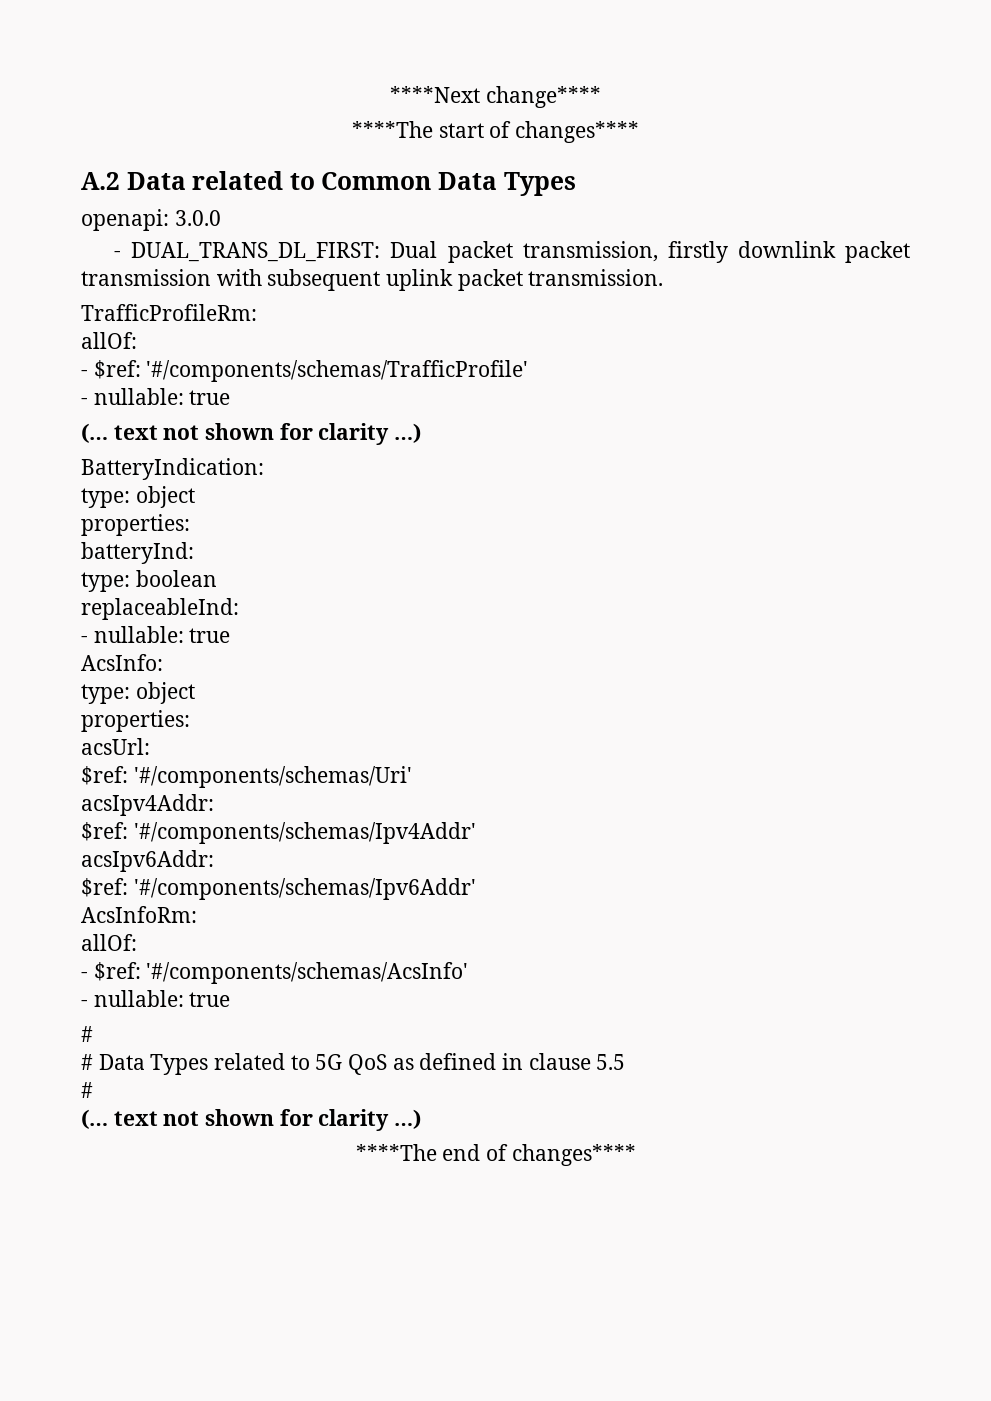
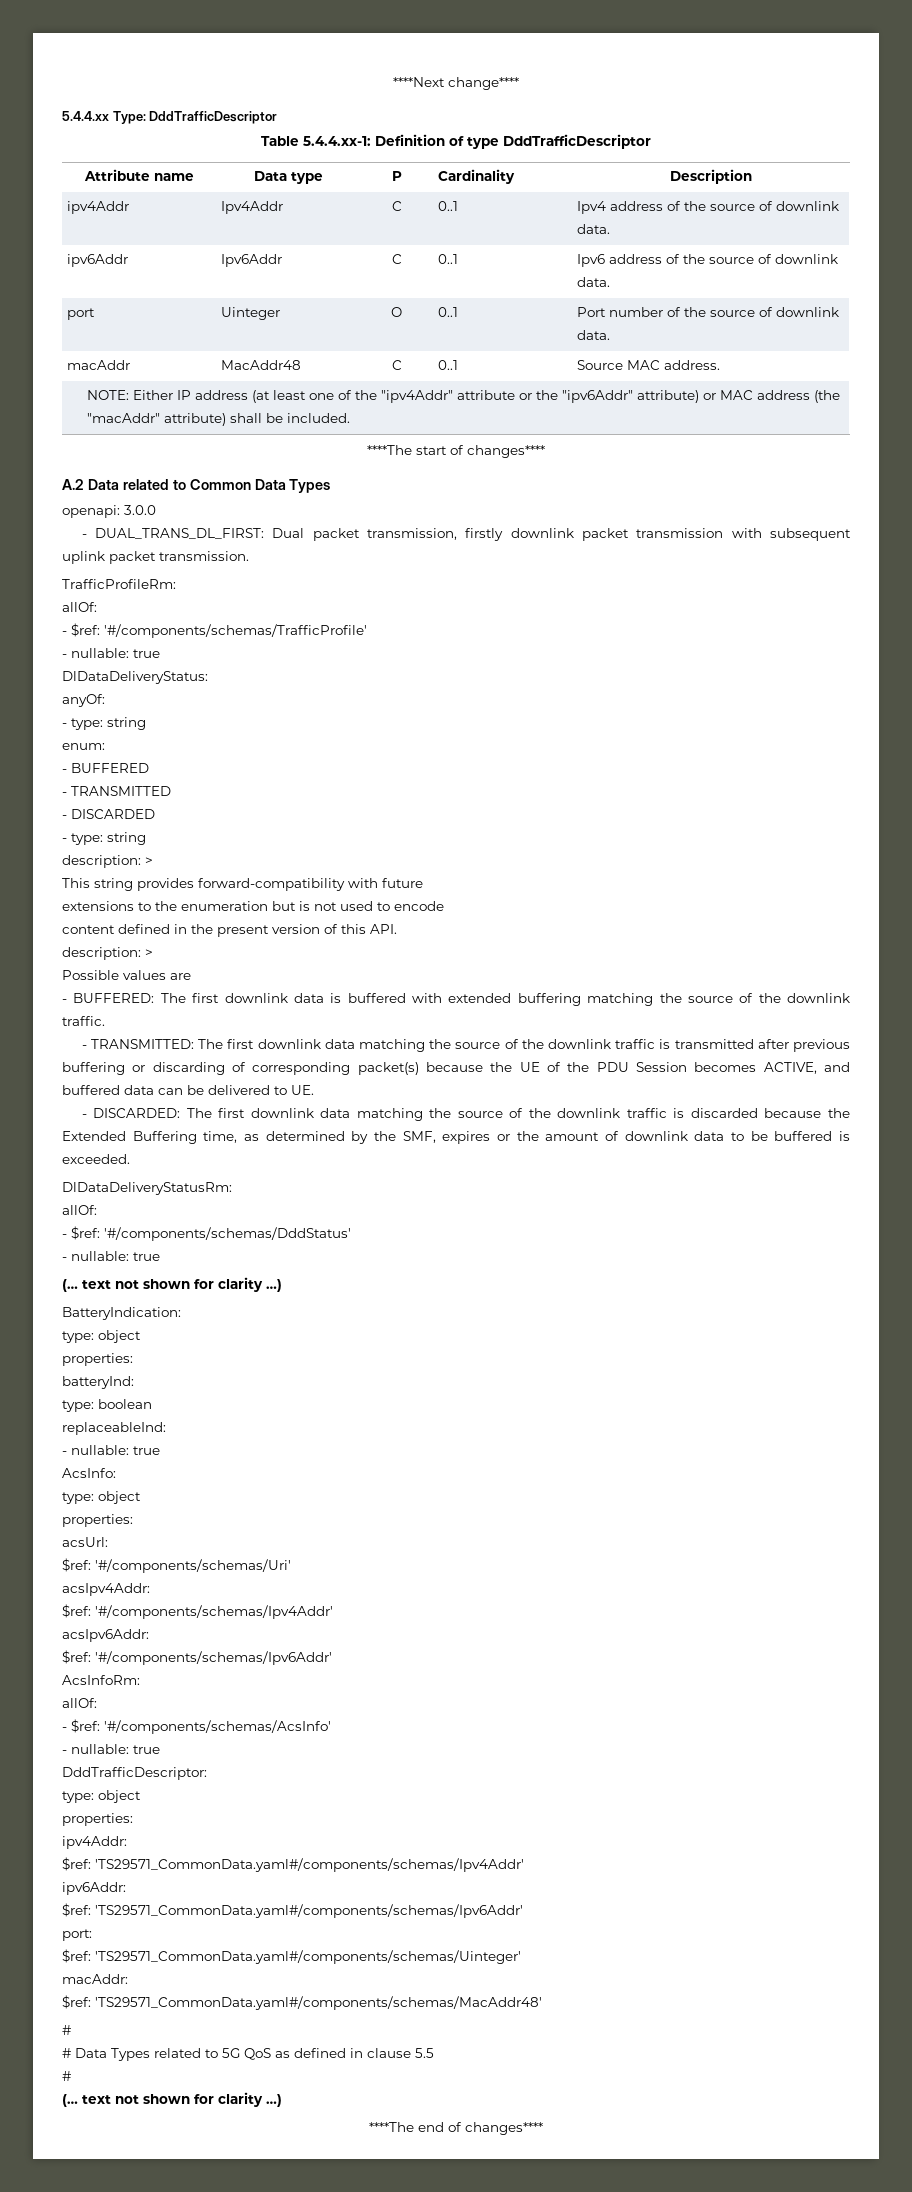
(601, 97) none -> [62,111,278,124] [261,134,651,149] [84,169,194,181] [253,171,323,184] [391,171,402,181] [438,169,516,184] [670,169,752,184] [67,201,130,214] [221,201,284,214] [391,201,402,211] [438,201,459,211] [577,201,840,214] [577,224,611,234] [67,254,129,267] [221,254,283,267] [391,254,402,264] [438,254,459,264] [577,254,839,267] [577,277,611,287] [67,308,96,320] [221,307,281,320] [391,307,402,317] [438,307,459,317] [577,307,840,317] [577,330,611,340] [67,360,131,370] [221,360,302,370] [391,360,402,370] [438,360,459,370] [577,360,721,370] [87,390,841,403] [87,413,351,426] // 5.4.4.xx Type: DddTrafficDescriptor // Table 5.4.4.xx-1: Definition of type DddTrafficDescriptor // Attribute name | Data type | P | Cardinality | Description // ipv4Addr | Ipv4Addr | C | 0..1 | Ipv4 address of the source of downlink data. // ipv6Addr | Ipv6Addr | C | 0..1 | Ipv6 address of the source of downlink data. // port | Uinteger | O | 0..1 | Port number of the source of downlink data. // macAddr | MacAddr48 | C | 0..1 | Source MAC address. // NOTE: Either IP address (at least one of the "ipv4Addr" attribute or the "ipv6Addr" attribute) or MAC address (the "macAddr" attribute) shall be included.
(231, 397) none -> [62,671,208,684] [62,694,105,707] [62,717,146,730] [62,743,105,750] [62,763,149,773] [62,786,171,796] [62,809,155,819] [62,832,146,845] [62,855,153,868] [62,878,423,891] [62,901,444,911] [62,924,397,937] [62,947,153,960] [62,970,191,980] [62,993,850,1006] [62,1016,105,1026] [81,1039,850,1052] [62,1062,851,1075] [62,1085,314,1095] [81,1108,850,1121] [62,1131,850,1144] [62,1154,130,1164] [62,1182,232,1195] [62,1205,97,1215] [62,1226,351,1241] [62,1251,160,1261] // DlDataDeliveryStatus: // anyOf: // - type: string // enum: // - BUFFERED // - TRANSMITTED // - DISCARDED // - type: string // description: > // This string provides forward-compatibility with future // extensions to the enumeration but is not used to encode // content defined in the present version of this API. // description: > // Possible values are // - BUFFERED: The first downlink data is buffered with extended buffering matching the source of the downlink traffic. // - TRANSMITTED: The first downlink data matching the source of the downlink traffic is transmitted after previous buffering or discarding of corresponding packet(s) because the UE of the PDU Session becomes ACTIVE, and buffered data can be delivered to UE. // - DISCARDED: The first downlink data matching the source of the downlink traffic is discarded because the Extended Buffering time, as determined by the SMF, expires or the amount of downlink data to be buffered is exceeded. // DlDataDeliveryStatusRm: // allOf: // - $ref: '#/components/schemas/DddStatus' // - nullable: true
(231, 999) none -> [62,1767,207,1780] [62,1790,141,1803] [62,1813,133,1826] [62,1836,127,1849] [62,1857,524,1872] [62,1882,126,1895] [62,1903,523,1918] [62,1929,92,1941] [62,1949,521,1964] [62,1974,128,1984] [62,1995,542,2010] // DddTrafficDescriptor: // type: object // properties: // ipv4Addr: // $ref: 'TS29571_CommonData.yaml#/components/schemas/Ipv4Addr' // ipv6Addr: // $ref: 'TS29571_CommonData.yaml#/components/schemas/Ipv6Addr' // port: // $ref: 'TS29571_CommonData.yaml#/components/schemas/Uinteger' // macAddr: // $ref: 'TS29571_CommonData.yaml#/components/schemas/MacAddr48'

